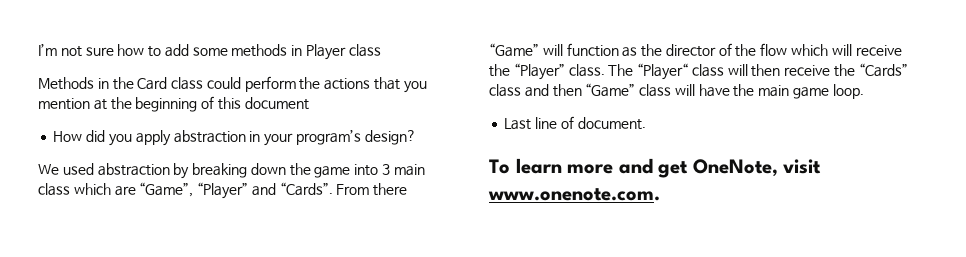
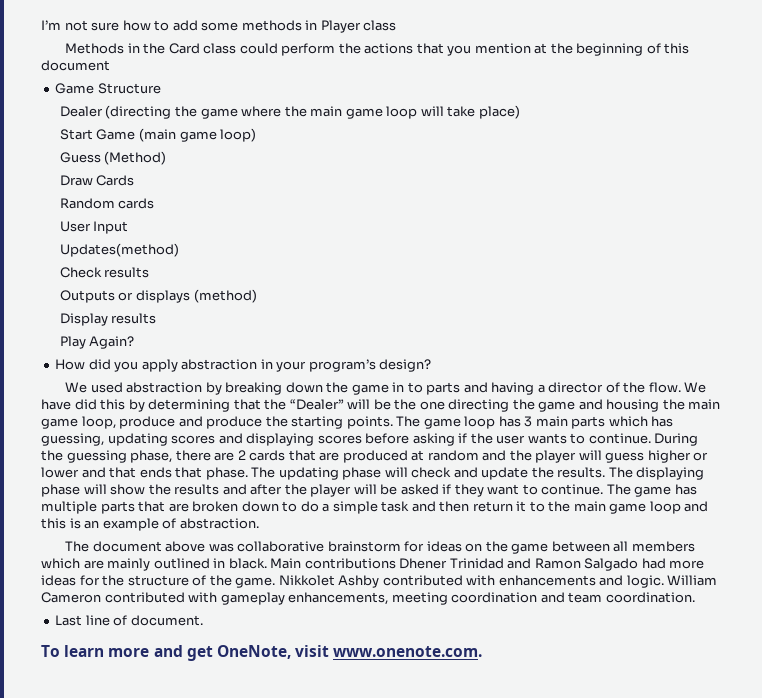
(309, 103) none -> [55,83,161,94] [59,105,520,119] [59,128,257,142] [59,151,167,165] [59,175,135,186] [59,198,155,209] [59,221,129,234] [59,243,179,257] [59,267,150,278] [59,289,257,303] [59,313,157,326] [59,336,135,349] // Game Structure // Dealer (directing the game where the main game loop will take place) // Start Game (main game loop) // Guess (Method) // Draw Cards // Random cards // User Input // Updates(method) // Check results // Outputs or displays (method) // Display results // Play Again?
[354,164,425,176] [38,182,408,199] [489,43,902,57] [489,63,908,80] [489,83,864,99] into 3 main class which are “Game”, “Player” and “Cards”. From there “Game” will function as the director of the flow which will receive the “Player” class. The “Player“ class will then receive the “Cards” class and then “Game” class will have the main game loop. -> [392,382,707,395] [41,399,721,412] [41,416,674,429] [41,433,699,446] [41,450,709,463] [41,467,705,480] [41,484,697,497] [41,501,709,514] [41,518,259,531] [65,541,695,554] [41,558,705,571] [41,575,718,588] [41,592,695,605] in to parts and having a director of the flow. We have did this by determining that the “Dealer” will be the one directing the game and housing the main game loop, produce and produce the starting points. The game loop has 3 main parts which has guessing, updating scores and displaying scores before asking if the user wants to continue. During the guessing phase, there are 2 cards that are produced at random and the player will guess higher or lower and that ends that phase. The updating phase will check and update the results. The displaying phase will show the results and after the player will be asked if they want to continue. The game has multiple parts that are broken down to do a simple task and then return it to the main game loop and this is an example of abstraction. // The document above was collaborative brainstorm for ideas on the game between all members which are mainly outlined in black. Main contributions Dhener Trinidad and Ramon Salgado had more ideas for the structure of the game. Nikkolet Ashby contributed with enhancements and logic. William Cameron contributed with gameplay enhancements, meeting coordination and team coordination.

